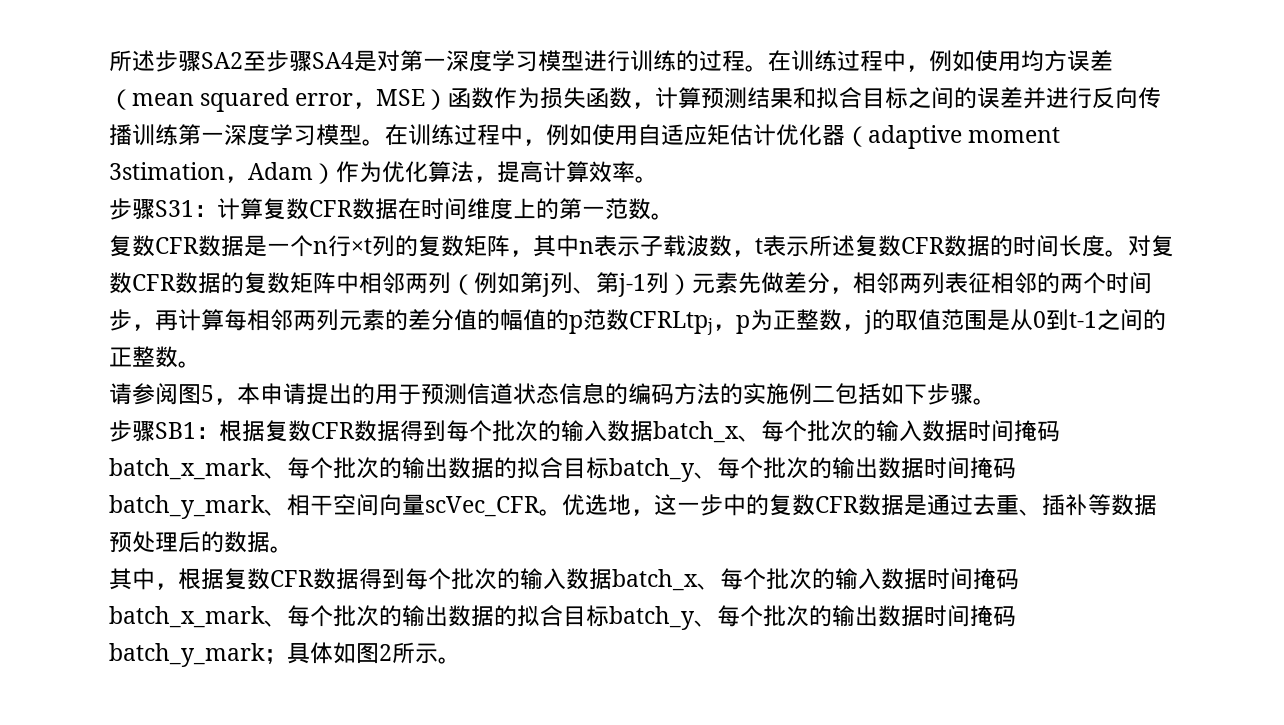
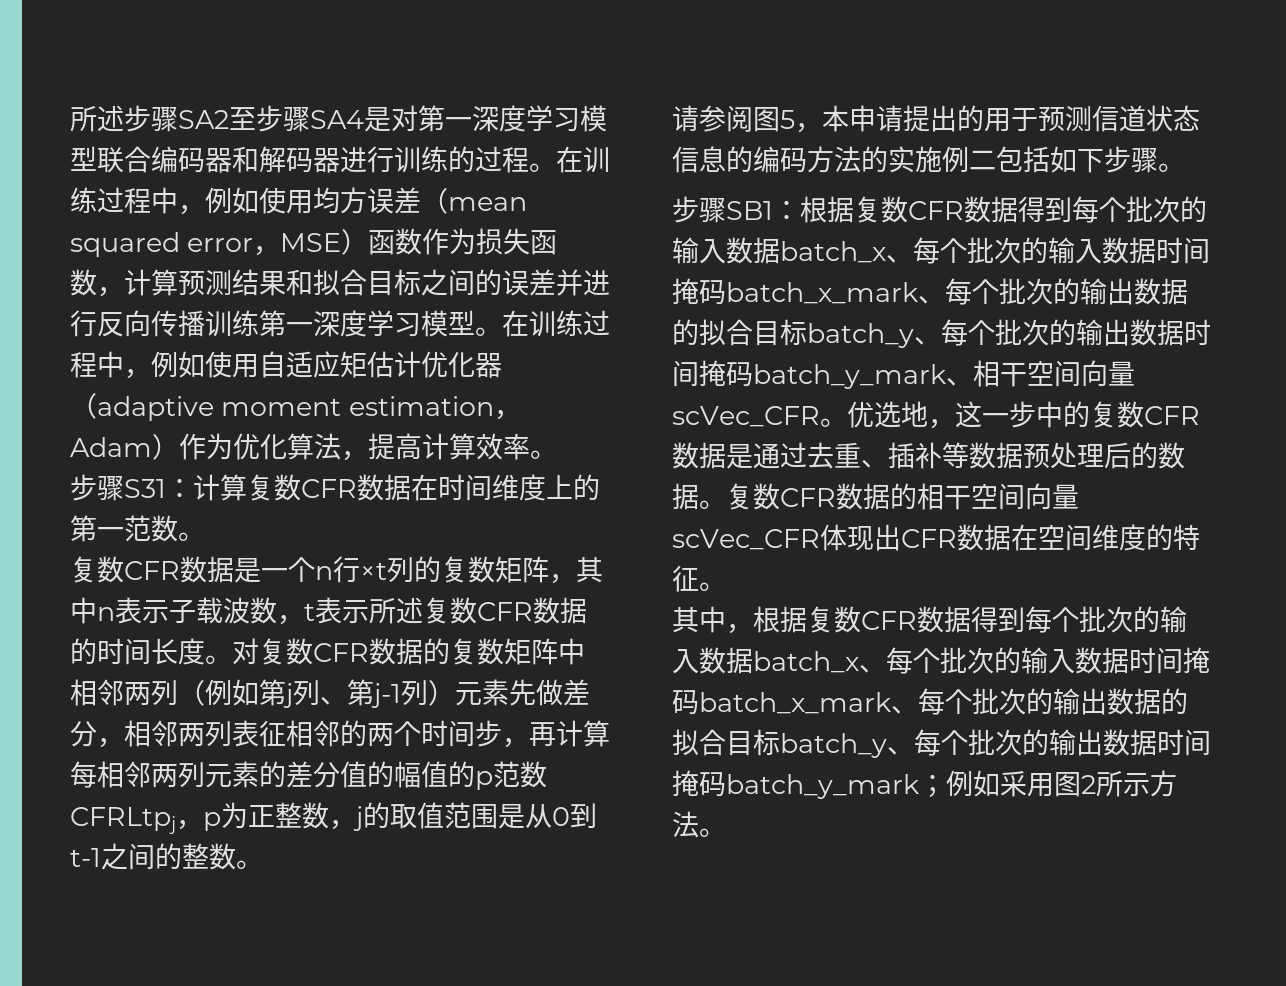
(584, 60) none -> [97,146,340,173] 联合编码器和解码器
[109,162,225,180] 3stimation -> [348,396,494,416] estimation
[109,347,132,367] 正 -> (182, 856) none
(293, 549) none -> [726,483,1079,510] [672,524,1200,551] [672,565,726,592] 复数CFR数据的相干空间向量scVec_CFR体现出CFR数据在空间维度的特征。
[287,642,356,664] 具体如 -> [946,770,1054,797] 例如采用
(438, 653) none -> [1150,770,1177,797] [672,811,699,838] 方法

